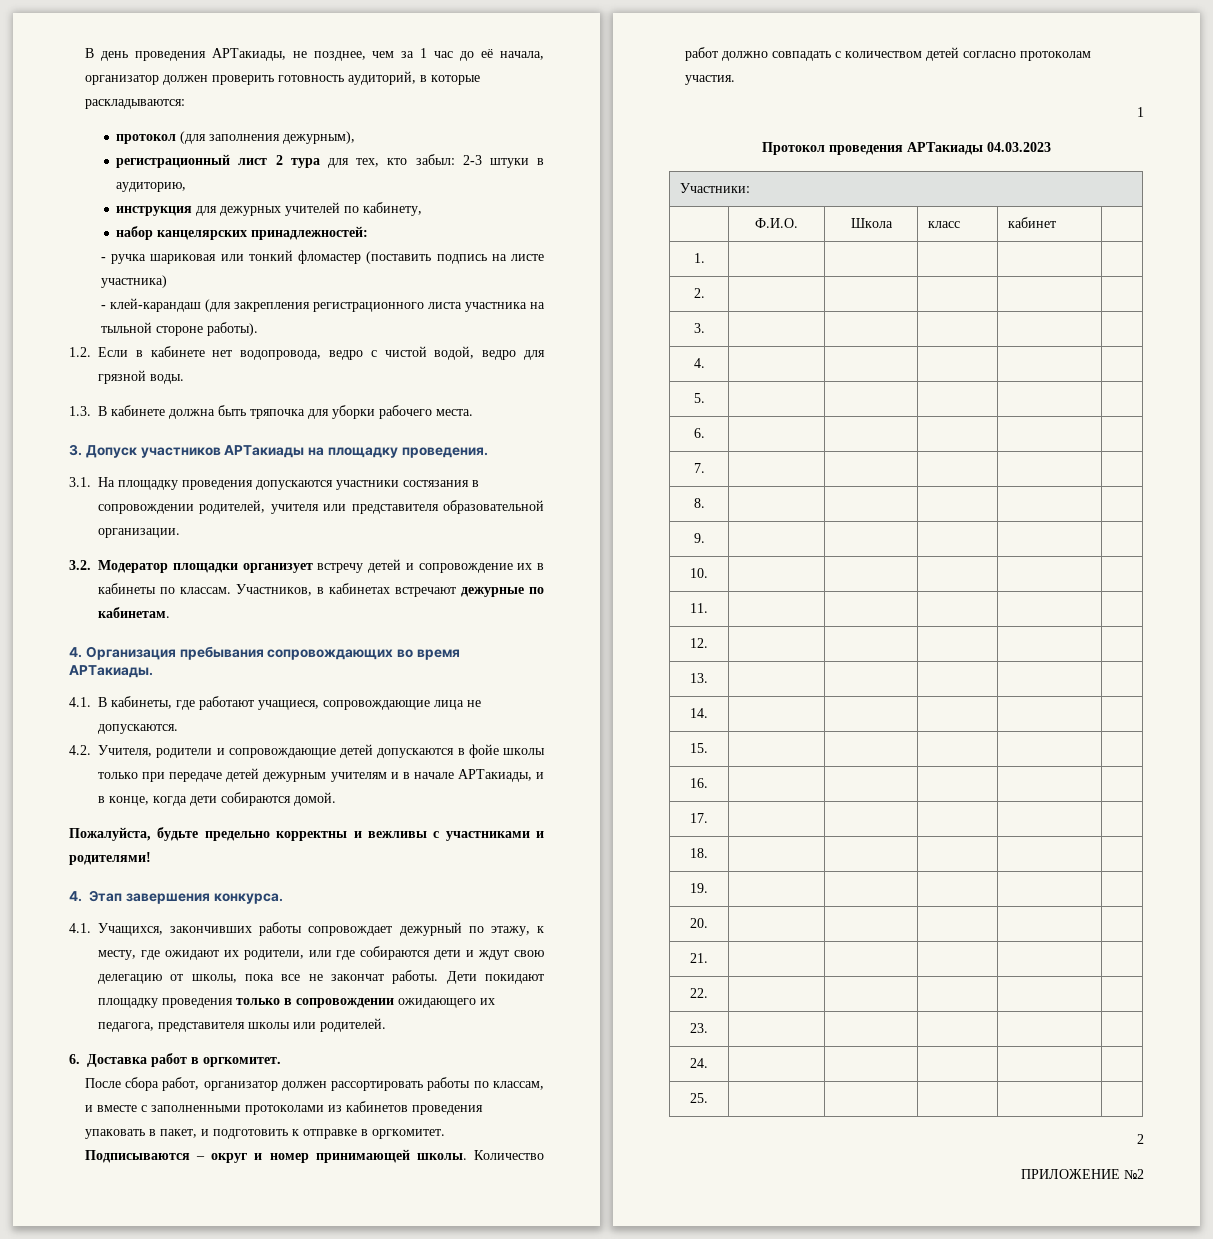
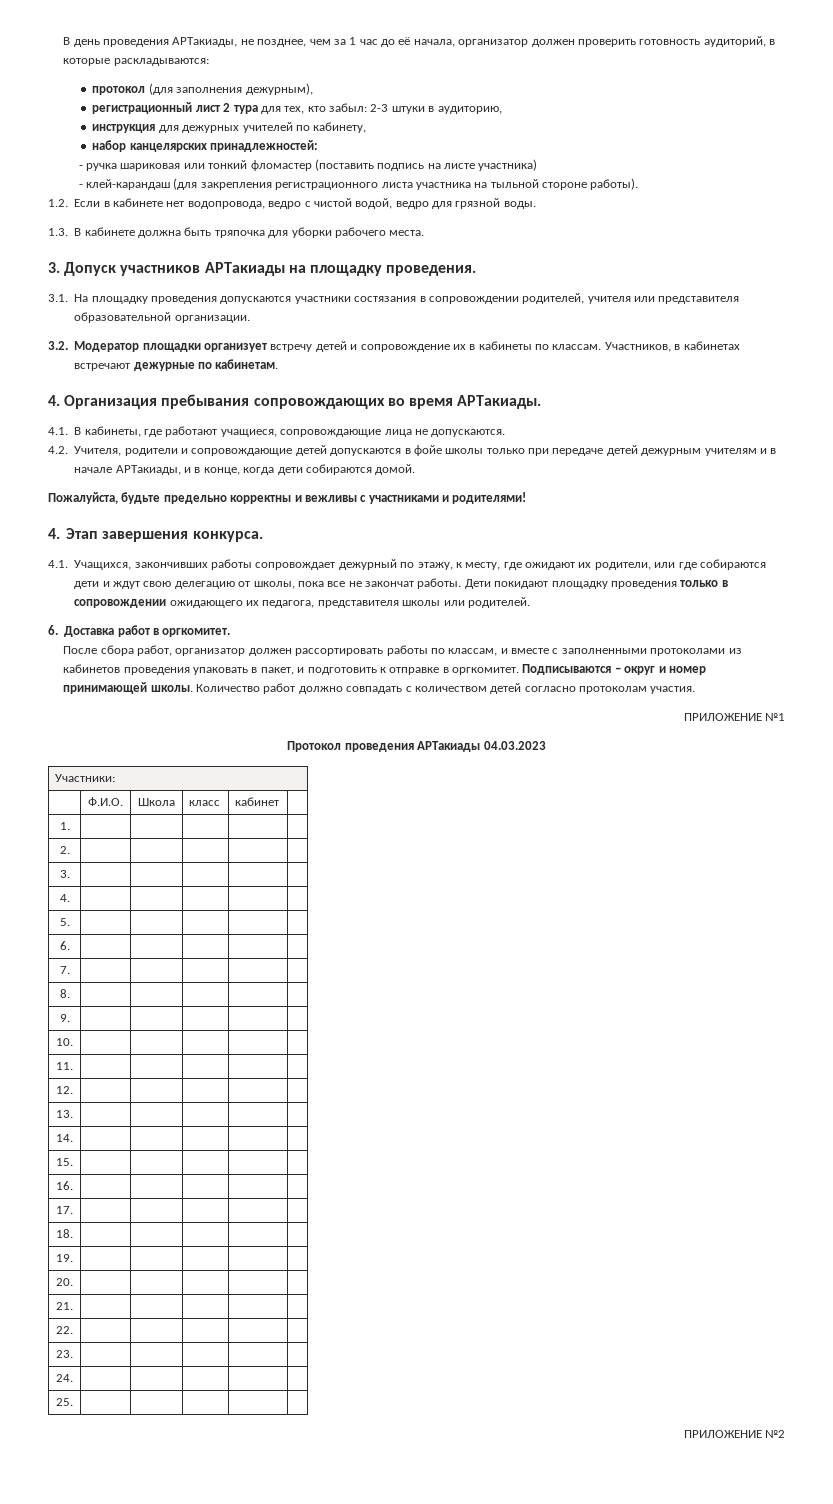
[1137,107,1144,117] 1 -> [683,713,785,721] ПРИЛОЖЕНИЕ №1
[1137,1134,1144,1144] // 2 -> (73, 1402) none

